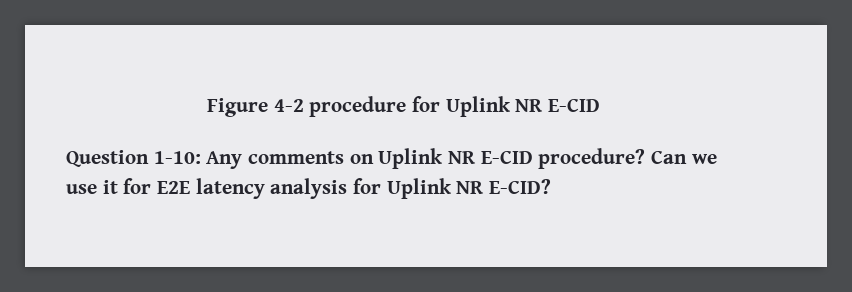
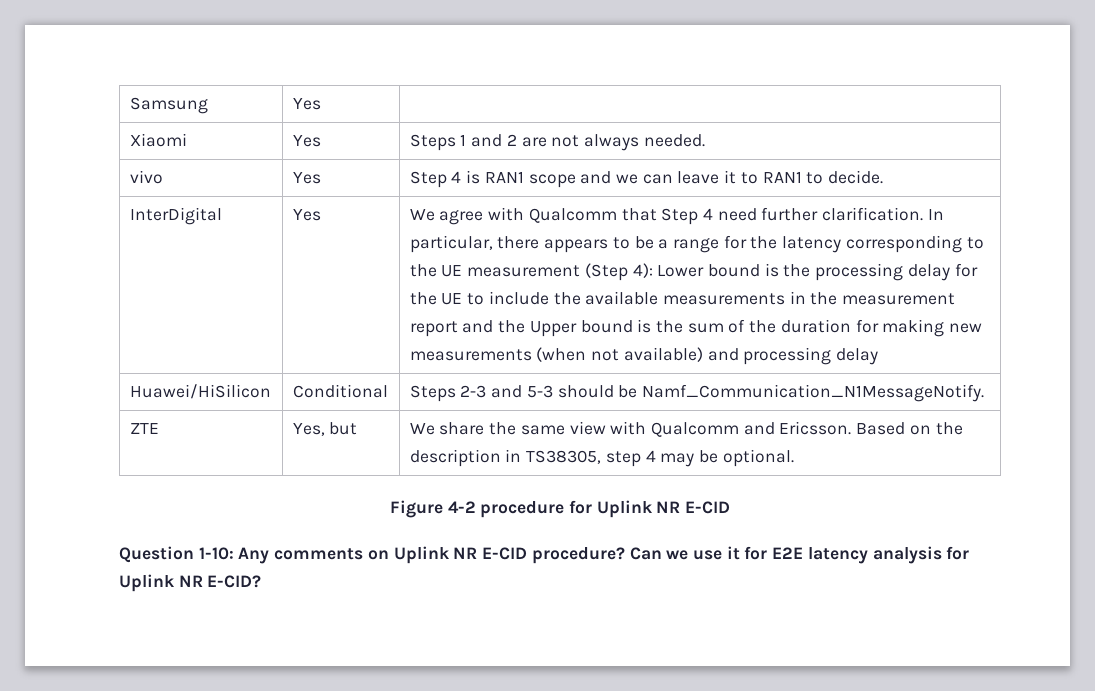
(206, 107) none -> [129,97,208,114] [292,98,321,110] [129,133,187,147] [292,135,321,147] [409,134,705,151] [129,170,163,184] [292,172,321,184] [409,170,884,188] [129,207,222,225] [292,209,321,221] [409,207,944,225] [409,235,984,253] [409,263,978,281] [409,291,956,305] [409,319,983,337] [409,347,878,365] [129,384,271,399] [292,384,388,398] [409,384,984,402] [129,423,159,434] [292,422,358,436] [409,421,963,437] [409,449,794,467] Samsung | Yes | // Xiaomi | Yes | Steps 1 and 2 are not always needed. // vivo | Yes | Step 4 is RAN1 scope and we can leave it to RAN1 to decide. // InterDigital | Yes | We agree with Qualcomm that Step 4 need further clarification. In particular, there appears to be a range for the latency corresponding to the UE measurement (Step 4): Lower bound is the processing delay for the UE to include the available measurements in the measurement report and the Upper bound is the sum of the duration for making new measurements (when not available) and processing delay // Huawei/HiSilicon | Conditional | Steps 2-3 and 5-3 should be Namf_Communication_N1MessageNotify. // ZTE | Yes, but | We share the same view with Qualcomm and Ericsson. Based on the description in TS38305, step 4 may be optional. //

